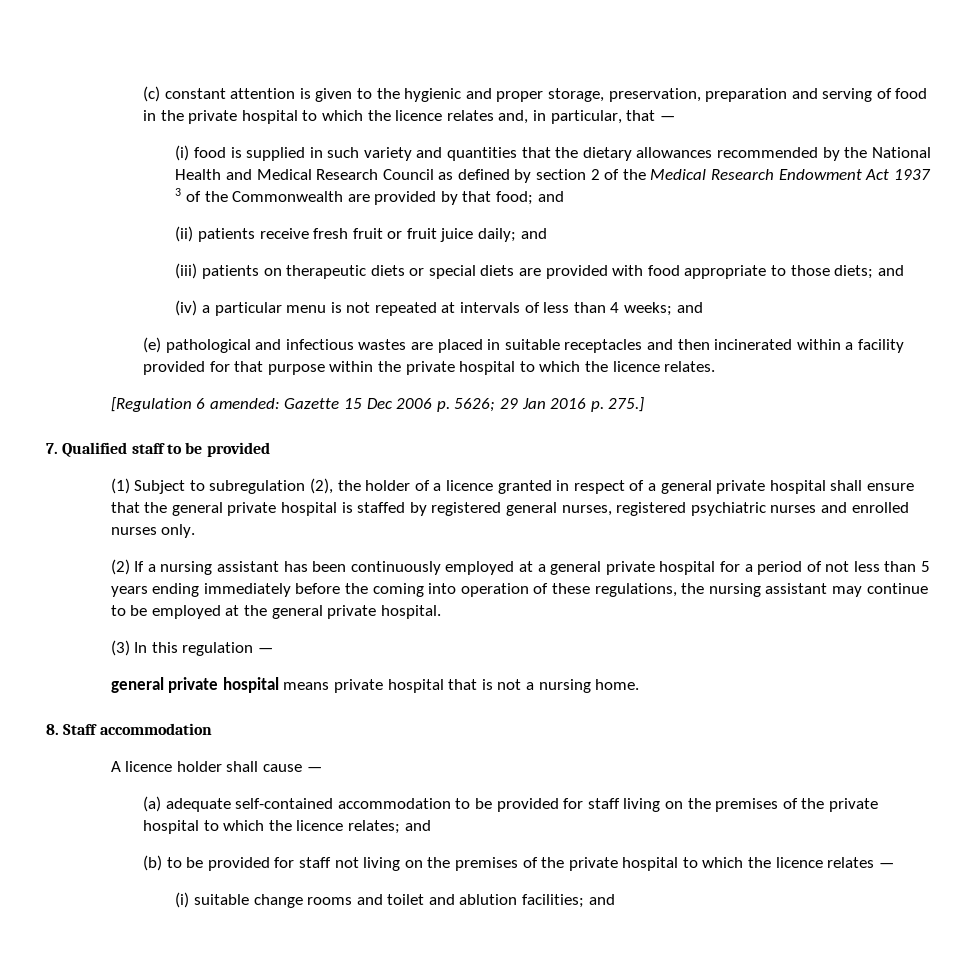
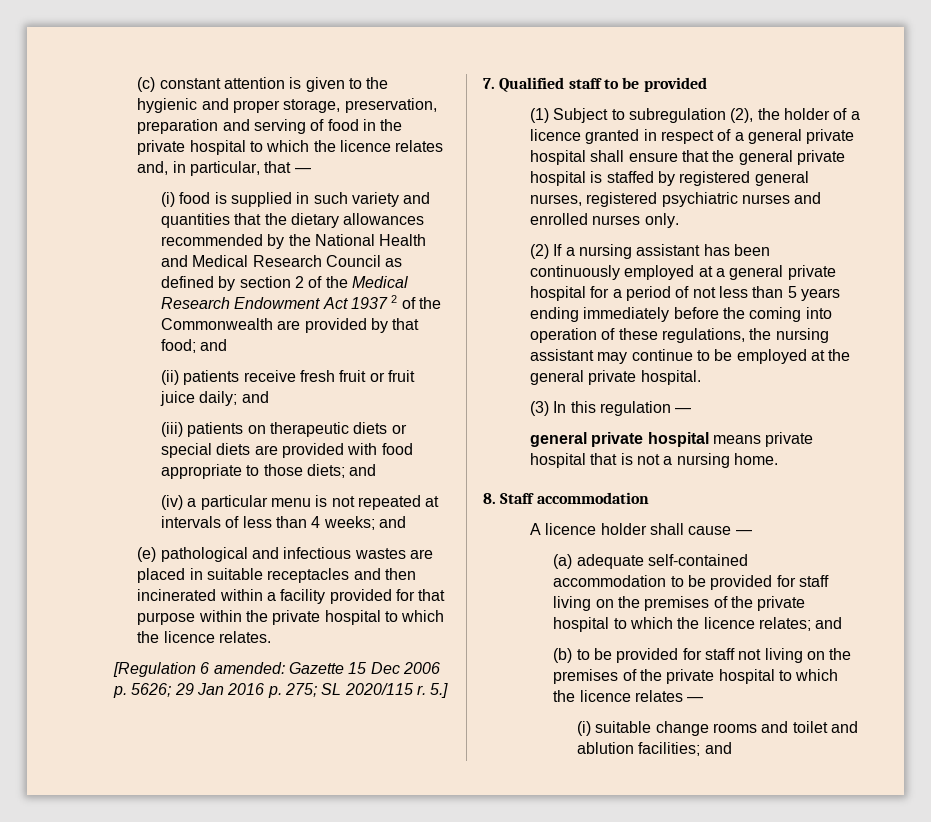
[175,188,182,196] 3 -> [391,295,398,303] 2
[608,397,645,412] 275.] -> [284,683,449,698] 275; SL 2020/115 r. 5.]

